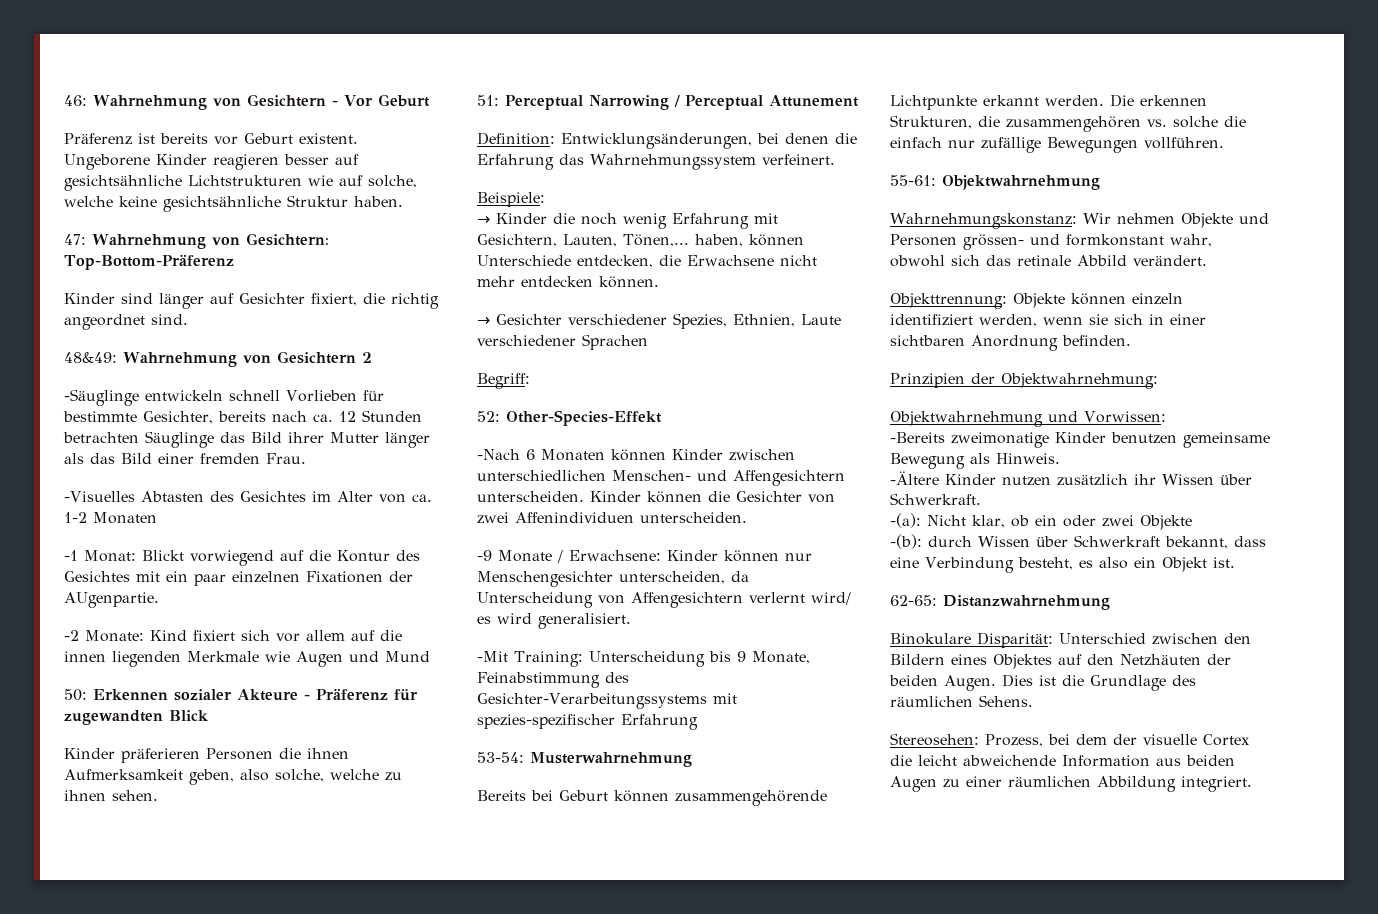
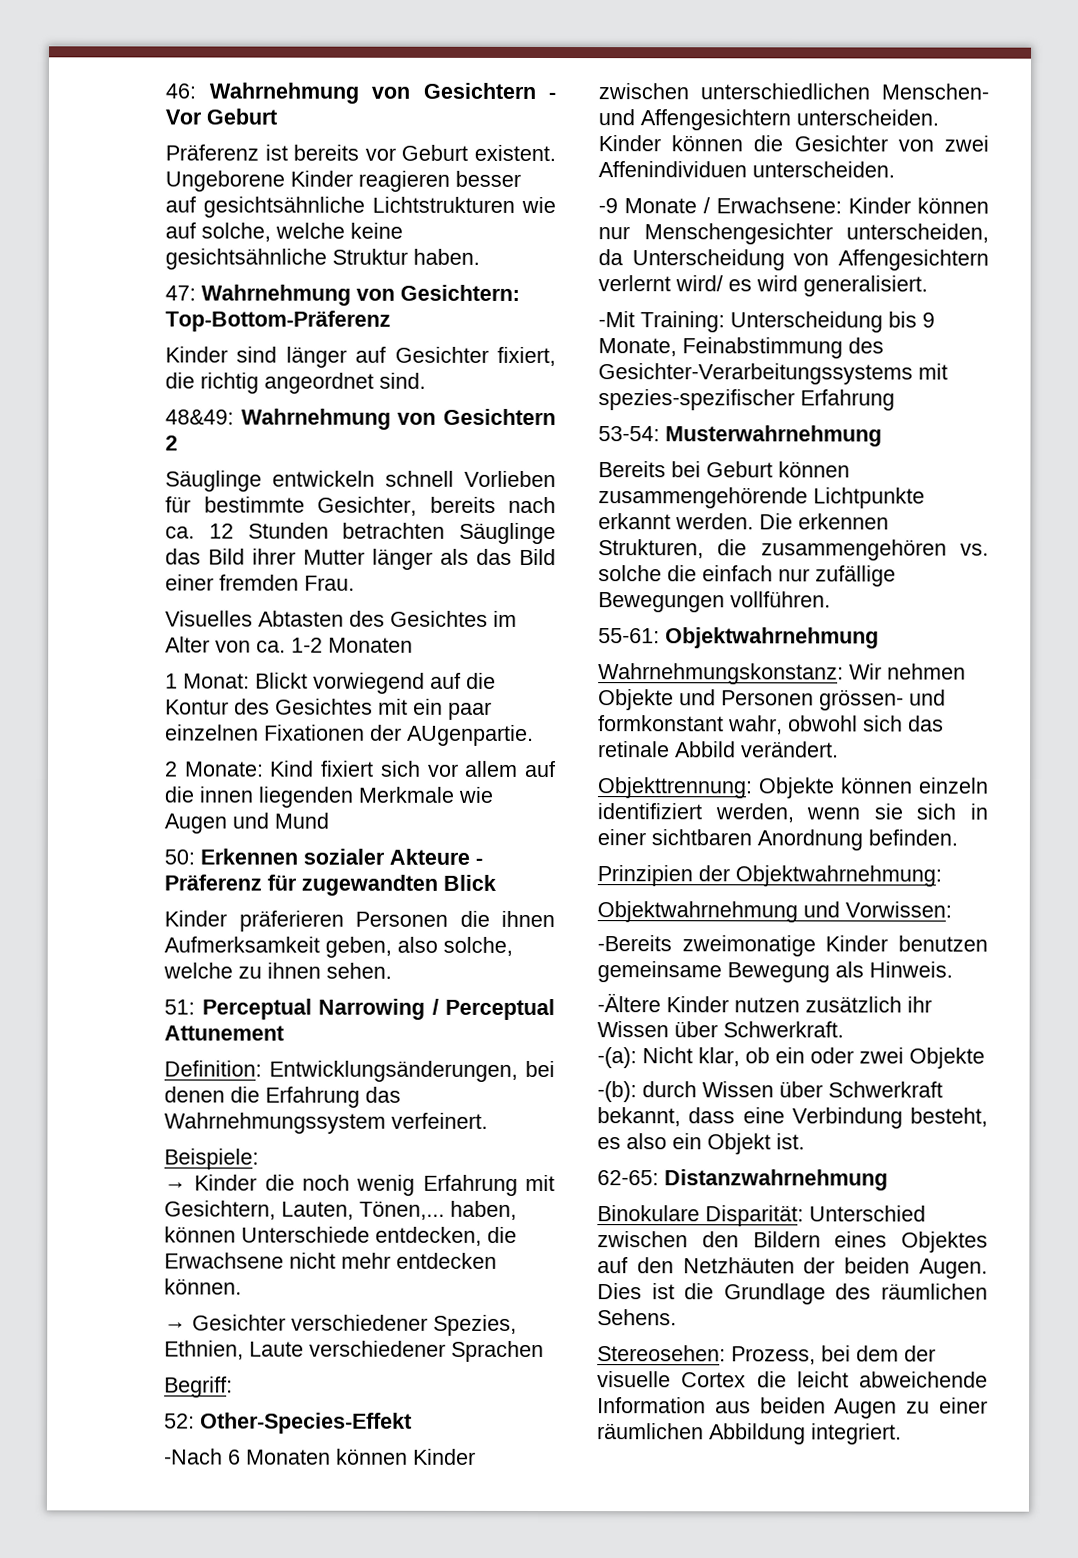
[64,389,139,406] -Säuglinge -> [165,470,262,492] Säuglinge
[64,491,135,502] -Visuelles -> [165,610,253,627] Visuelles
[64,550,78,561] -1 -> [165,673,178,689] 1
[64,630,79,641] -2 -> [165,761,178,777] 2

